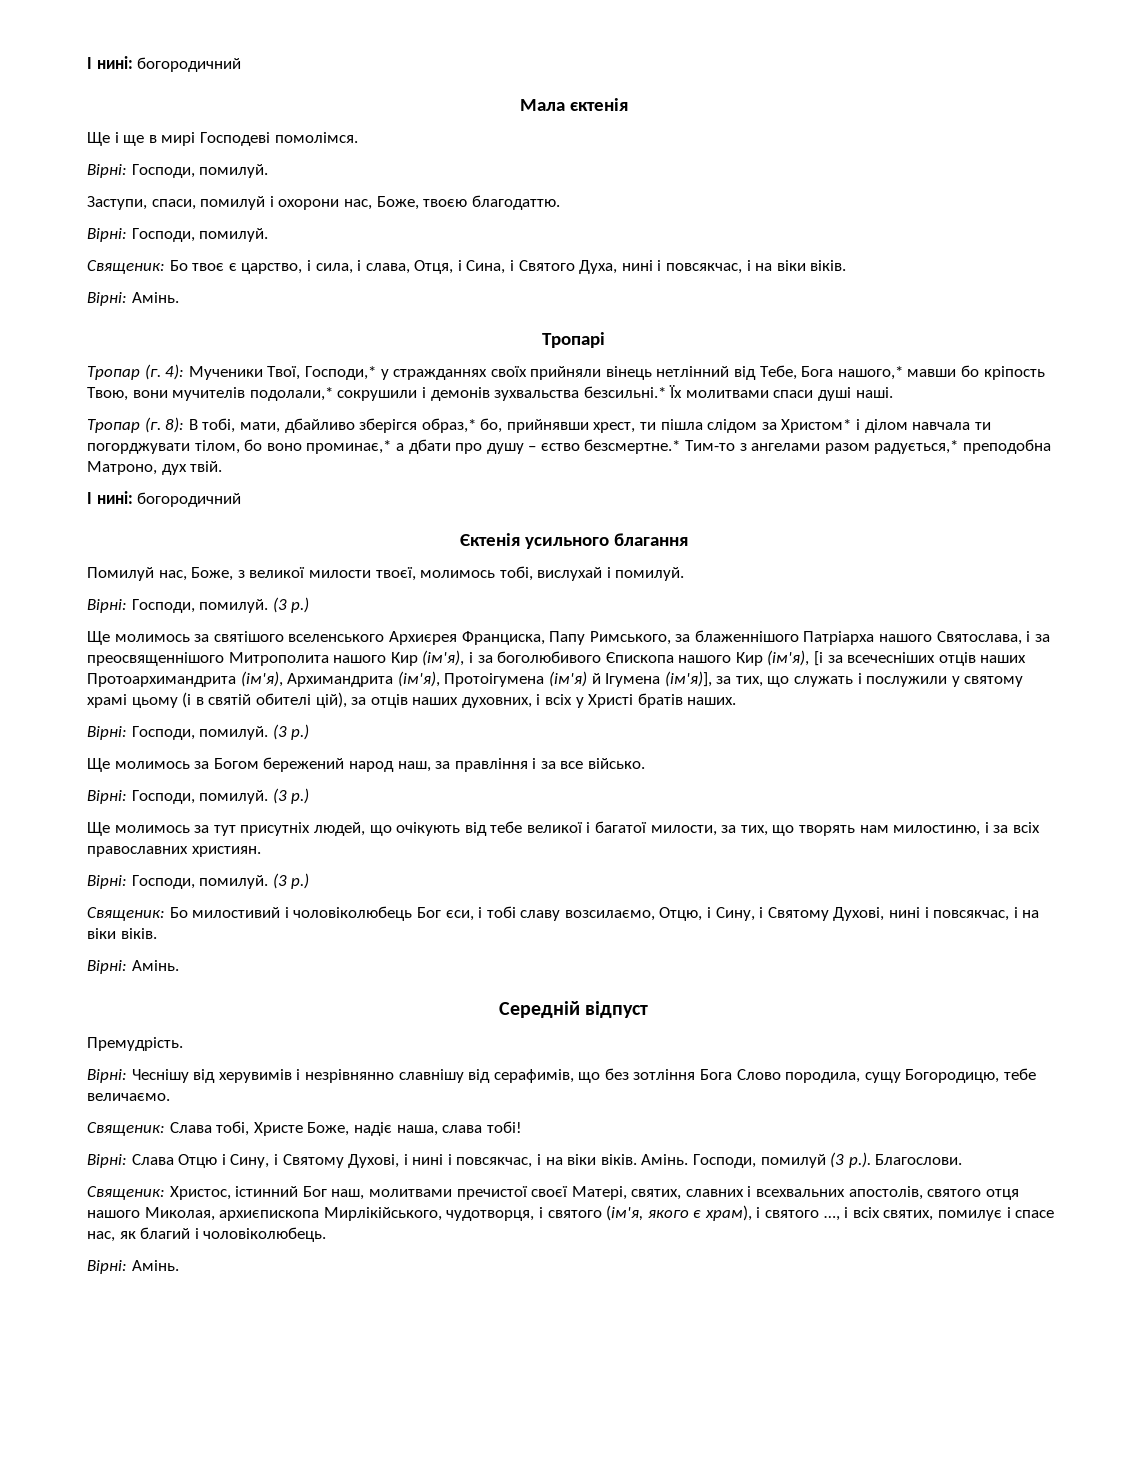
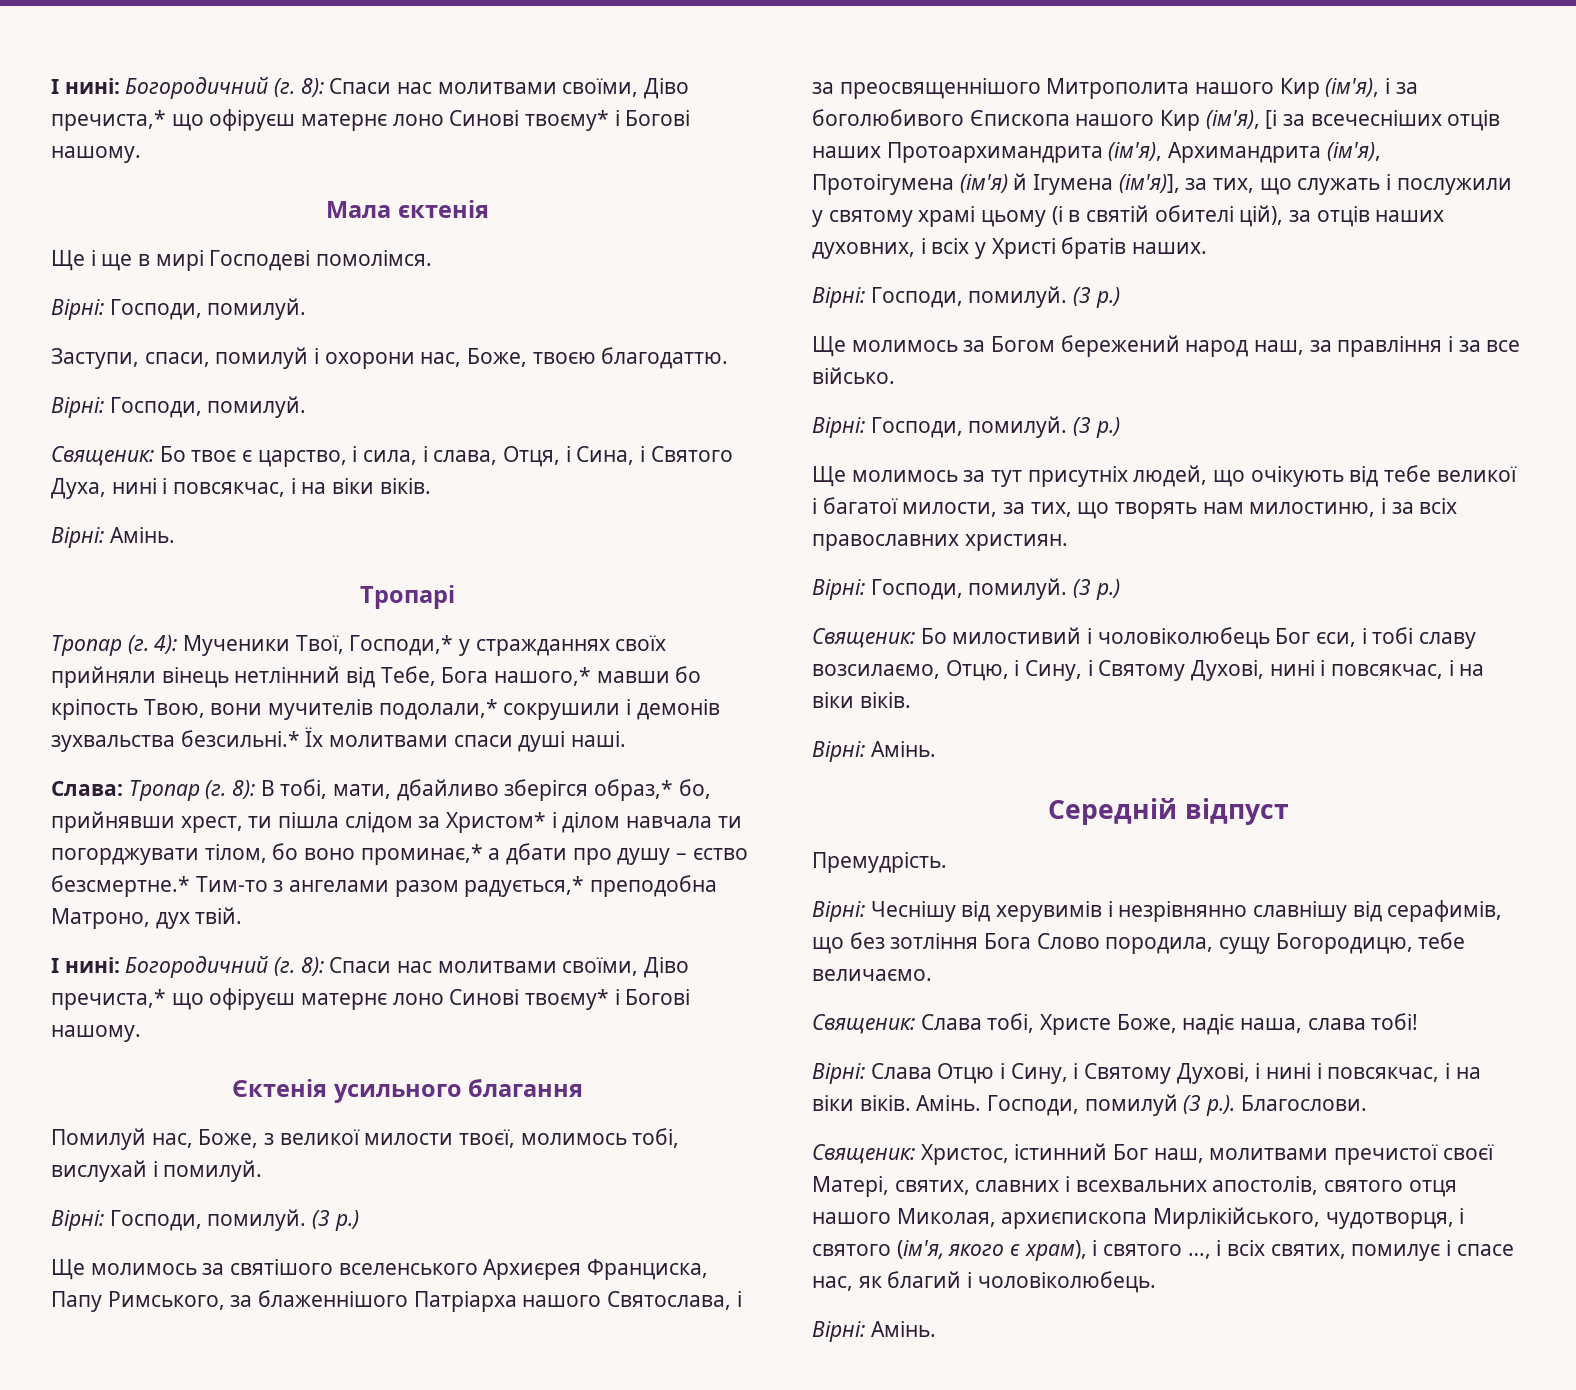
[87,56,242,72] І нині: богородичний -> [51,77,690,99] [51,109,691,131] [51,146,141,163] І нині: Богородичний (г. 8): Спаси нас молитвами своїми, Діво пречиста,* що офіруєш матернє лоно Синові твоєму* і Богові нашому.
(893, 392) none -> [51,781,123,796] Слава:
[137,492,242,507] богородичний -> [125,956,690,978] [51,988,691,1010] [51,1025,141,1042] Богородичний (г. 8): Спаси нас молитвами своїми, Діво пречиста,* що офіруєш матернє лоно Синові твоєму* і Богові нашому.

